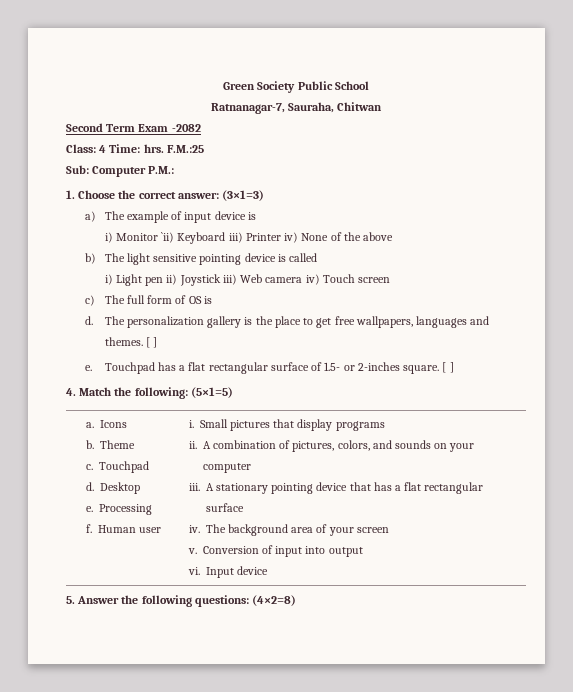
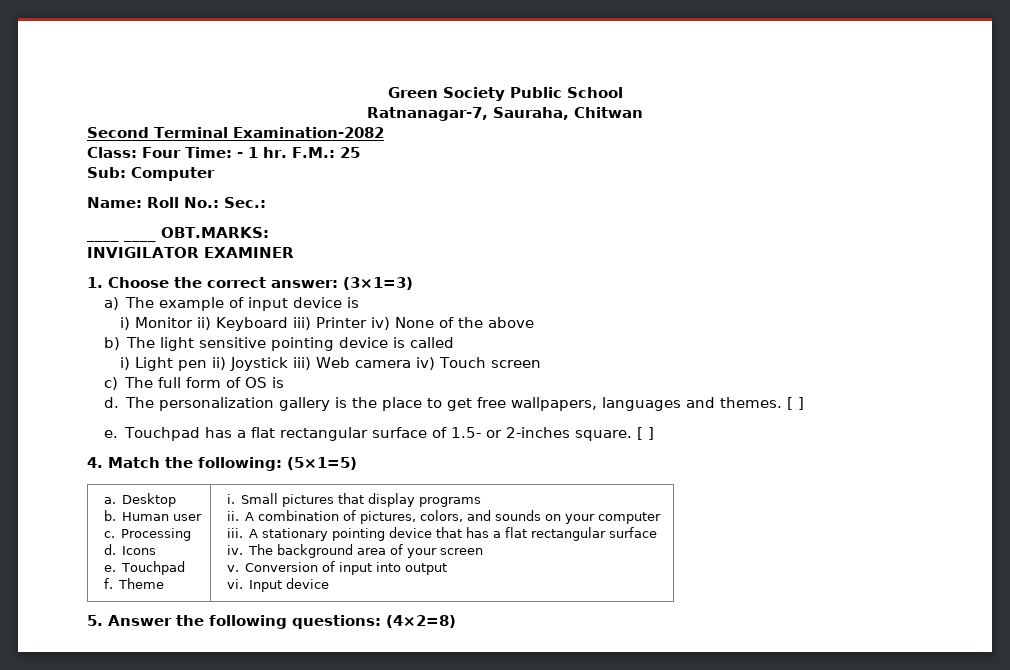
[106,124,201,132] [66,144,204,153] [66,165,175,177] Term Exam -2082 // Class: 4 Time: hrs. F.M.:25 // Sub: Computer P.M.: -> [154,127,384,138] [87,147,360,158] [87,167,215,181] [87,197,266,208] [87,238,156,242] [161,227,269,238] [87,247,294,258] Terminal Examination-2082 // Class: Four Time: - 1 hr. F.M.: 25 // Sub: Computer // Name: Roll No.: Sec.: // ____ ____ OBT.MARKS: // INVIGILATOR EXAMINER
[161,232,175,243] `ii) -> [197,317,212,330] ii)
[99,420,127,428] Icons -> [122,493,177,507] Desktop
[99,440,135,449] [85,461,149,473] [85,482,140,494] [85,504,152,515] [85,524,161,533] Theme // c. Touchpad // d. Desktop // e. Processing // f. Human user -> [122,512,203,521] [103,528,192,541] [103,544,157,555] [103,561,186,575] [103,578,165,589] Human user // c. Processing // d. Icons // e. Touchpad // f. Theme

